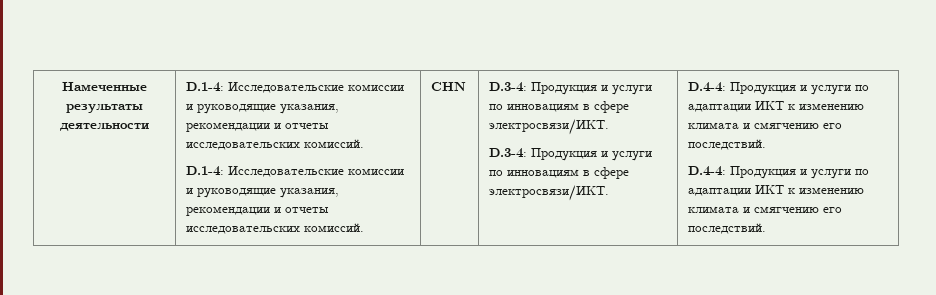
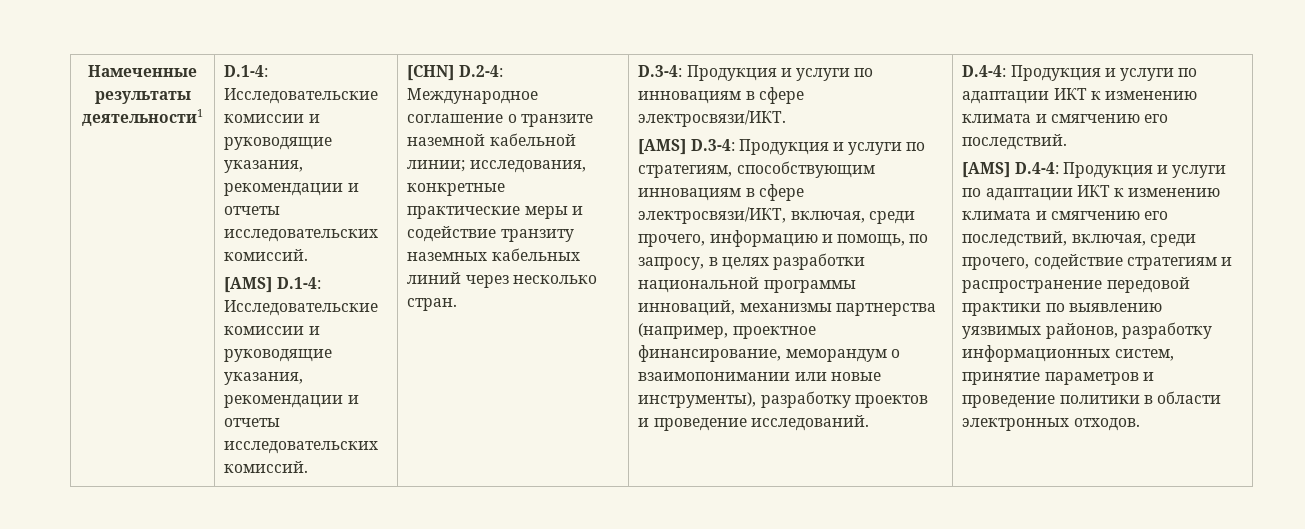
[60,123,149,131] деятельности -> [82,109,203,126] деятельности1
(365, 143) none -> [224,277,273,293] [AMS]
[431,82,467,91] CHN -> [407,65,503,81] [407,88,539,104] [407,114,593,127] [407,133,576,146] [407,160,586,173] [407,183,506,196] [407,206,583,219] [407,226,574,242] [407,248,580,261] [407,272,597,288] [407,298,458,311] [CHN] D.2-4: Международное соглашение о транзите наземной кабельной линии; исследования, конкретные практические меры и содействие транзиту наземных кабельных линий через несколько стран.
[489,148,653,161] [489,167,630,179] [489,185,610,201] D.3-4: Продукция и услуги по инновациям в сфере электросвязи/ИКТ. -> [638,139,926,155] [638,161,875,178] [638,184,804,201] [638,207,915,224] [638,230,929,247] [638,253,865,270] [638,277,856,293] [638,300,936,316] [638,323,816,339] [638,345,900,362] [638,372,881,381] [638,391,928,408] [638,415,869,431] [AMS] D.3-4: Продукция и услуги по стратегиям, способствующим инновациям в сфере электросвязи/ИКТ, включая, среди прочего, информацию и помощь, по запросу, в целях разработки национальной программы инноваций, механизмы партнерства (например, проектное финансирование, меморандум о взаимопонимании или новые инструменты), разработку проектов и проведение исследований.
(767, 144) none -> [962,162,1011,178] [AMS]
[688,223,767,234] последствий. -> [962,231,1196,247] [962,254,1232,270] [962,277,1190,293] [962,303,1162,316] [962,322,1212,339] [962,345,1174,362] [962,372,1154,385] [962,391,1221,408] [962,418,1140,431] последствий, включая, среди прочего, содействие стратегиям и распространение передовой практики по выявлению уязвимых районов, разработку информационных систем, принятие параметров и проведение политики в области электронных отходов.

